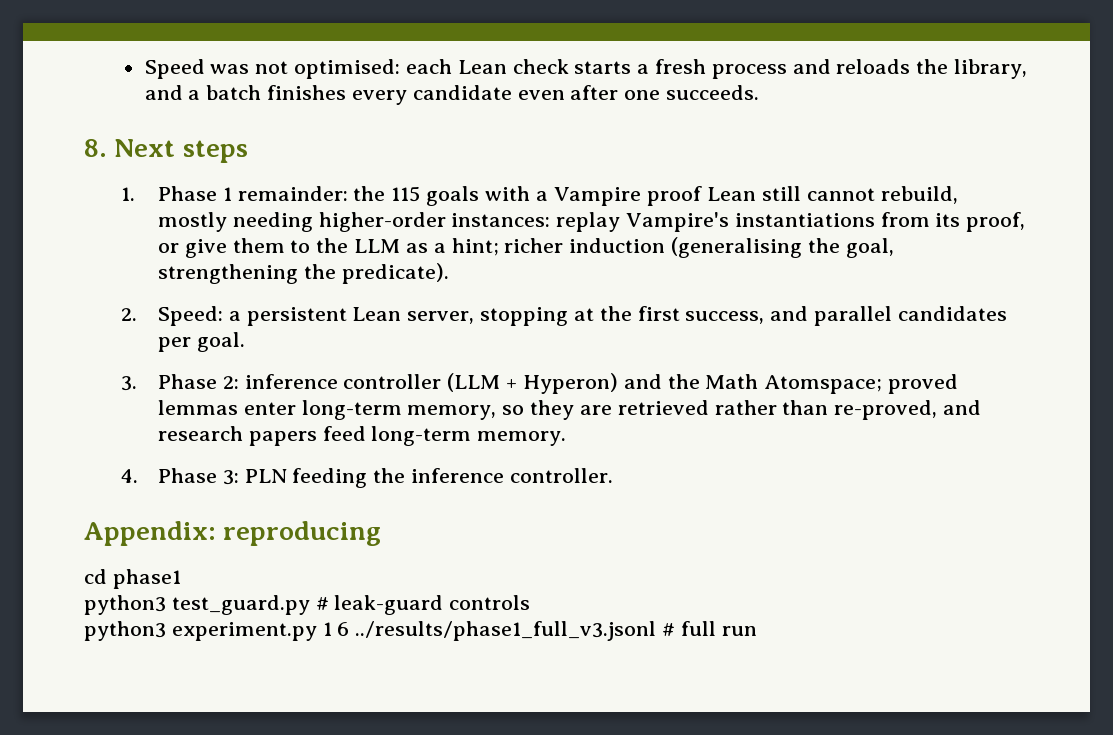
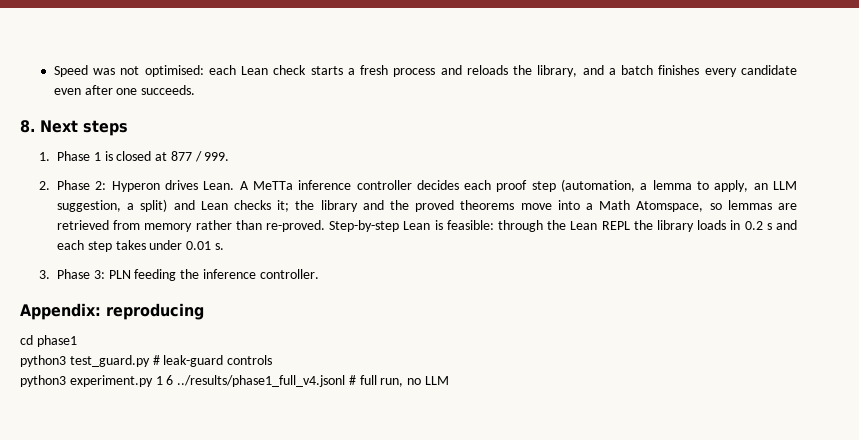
[237,186,958,206] [158,212,1026,232] [158,237,894,258] [158,263,449,284] [121,306,1007,326] [158,332,245,352] [121,373,958,394] [158,400,981,420] [158,426,567,446] [121,469,139,483] remainder: the 115 goals with a Vampire proof Lean still cannot rebuild, mostly needing higher-order instances: replay Vampire's instantiations from its proof, or give them to the LLM as a hint; richer induction (generalising the goal, strengthening the predicate). // 2. Speed: a persistent Lean server, stopping at the first success, and parallel candidates per goal. // 3. Phase 2: inference controller (LLM + Hyperon) and the Math Atomspace; proved lemmas enter long-term memory, so they are retrieved rather than re-proved, and research papers feed long-term memory. // 4. -> [104,151,230,162] [38,179,797,192] [56,199,797,212] [56,220,797,232] [56,240,224,252] [38,270,50,279] is closed at 877 / 999. // 2. Phase 2: Hyperon drives Lean. A MeTTa inference controller decides each proof step (automation, a lemma to apply, an LLM suggestion, a split) and Lean checks it; the library and the proved theorems move into a Math Atomspace, so lemmas are retrieved from memory rather than re-proved. Step-by-step Lean is feasible: through the Lean REPL the library loads in 0.2 s and each step takes under 0.01 s. // 3.
[355,621,657,641] ../results/phase1_full_v3.jsonl -> [177,375,346,387] ../results/phase1_full_v4.jsonl
[721,626,757,636] run -> [380,376,450,387] run, no LLM

